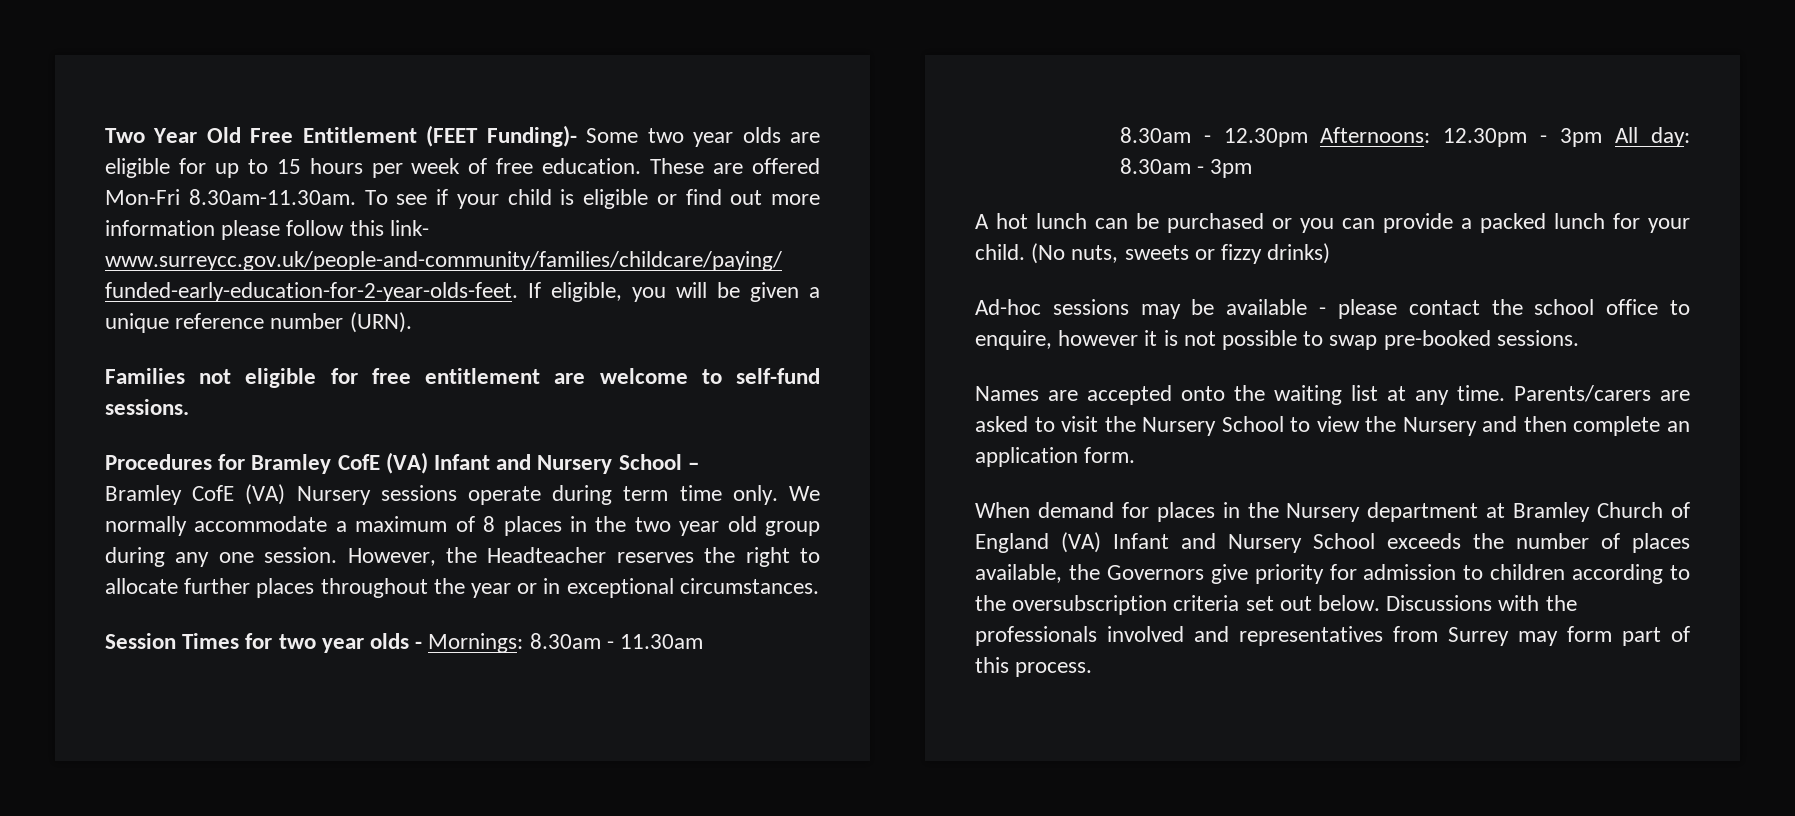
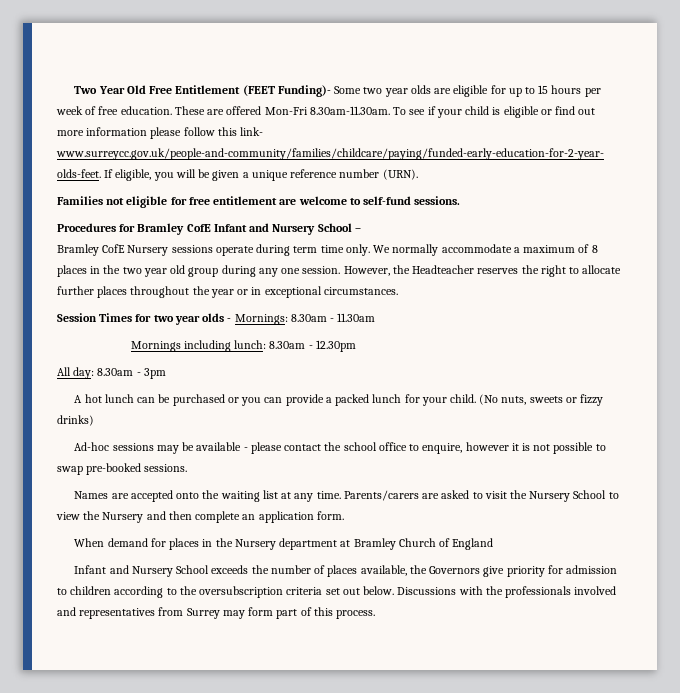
[385,452,428,474] (VA) -> (211, 228) none
[245,484,286,505] (VA) -> (126, 248) none
(704, 641) none -> [130,340,267,352] Mornings including lunch:
[1320,127,1603,147] Afternoons: 12.30pm - 3pm -> (356, 346) //
[1061,532,1101,553] (VA) -> (494, 544) //

